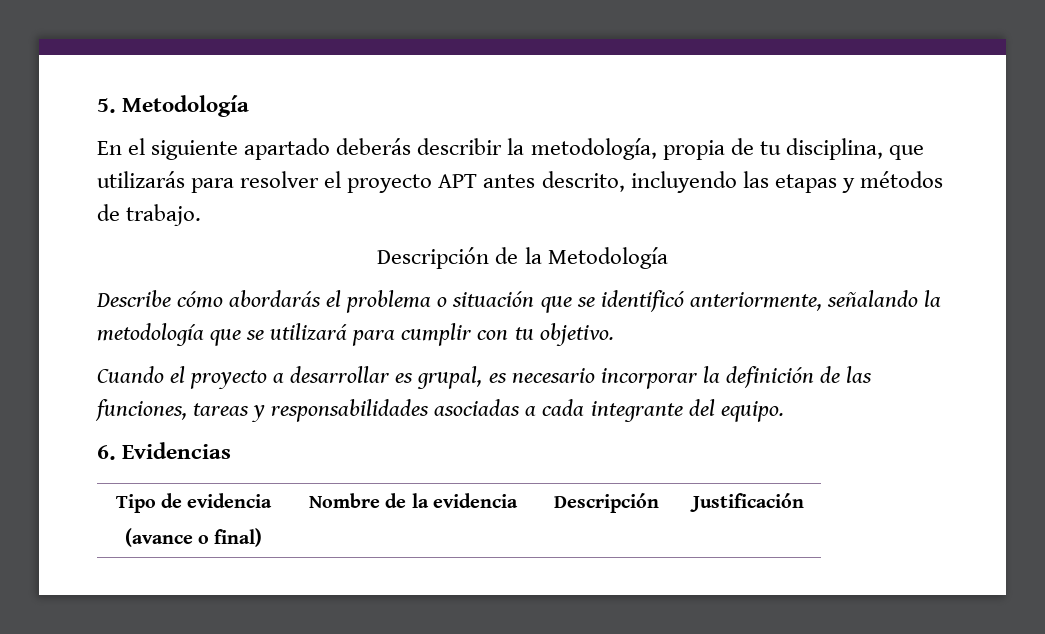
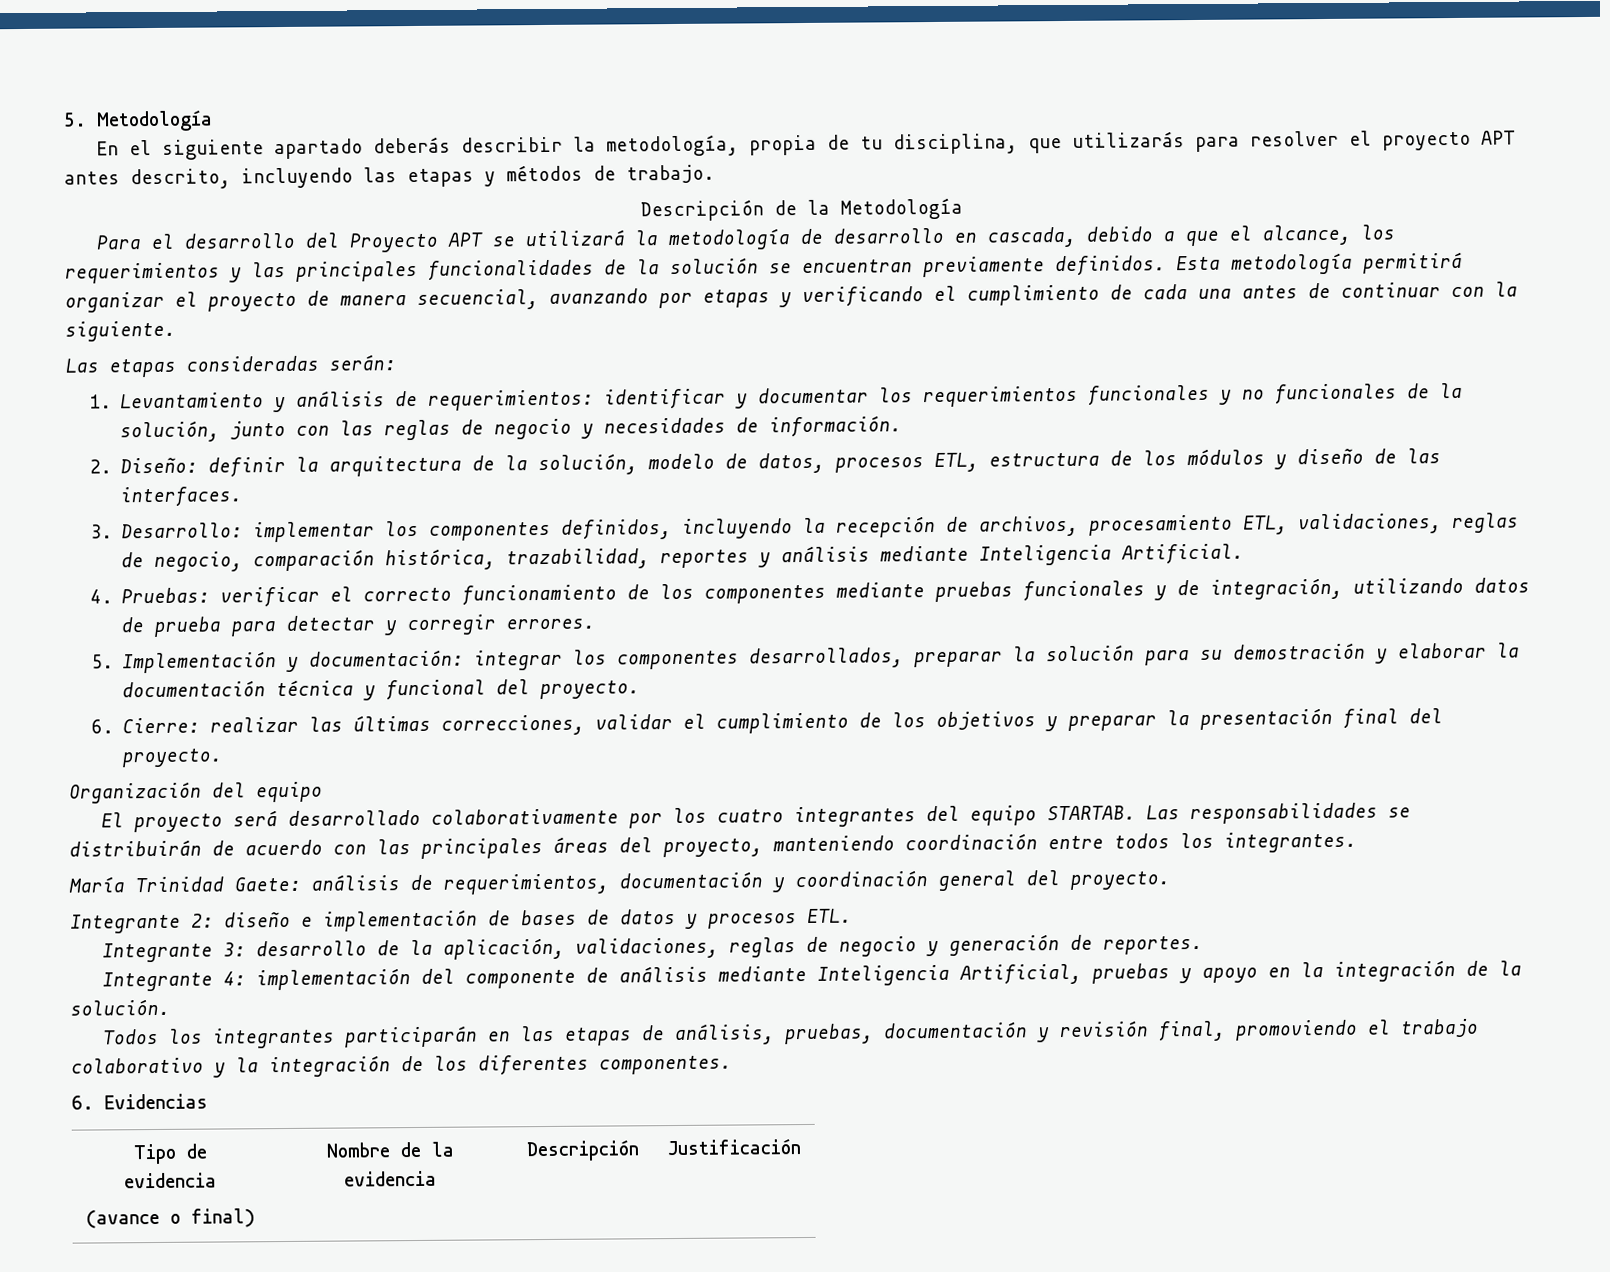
[96,290,941,313] [97,323,614,346] [97,366,872,389] [95,399,784,422] Describe cómo abordarás el problema o situación que se identificó anteriormente, señalando la metodología que se utilizará para cumplir con tu objetivo. // Cuando el proyecto a desarrollar es grupal, es necesario incorporar la definición de las funciones, tareas y responsabilidades asociadas a cada integrante del equipo. -> [96,224,1396,253] [65,251,1463,284] [65,281,1518,313] [65,320,176,342] [65,354,396,378] [88,382,1464,413] [120,415,903,443] [88,448,1442,478] [120,486,243,508] [89,512,1520,543] [121,543,1245,572] [89,577,1531,608] [121,614,596,637] [90,642,1521,674] [122,679,641,701] [90,707,1444,736] [122,748,223,768] [69,781,323,804] [101,802,1412,833] [69,831,1357,859] [68,870,1170,895] [70,908,852,934] [102,934,1204,963] [102,960,1523,992] [70,998,170,1016] [103,1018,1480,1049] [71,1054,732,1078] Para el desarrollo del Proyecto APT se utilizará la metodología de desarrollo en cascada, debido a que el alcance, los requerimientos y las principales funcionalidades de la solución se encuentran previamente definidos. Esta metodología permitirá organizar el proyecto de manera secuencial, avanzando por etapas y verificando el cumplimiento de cada una antes de continuar con la siguiente. // Las etapas consideradas serán: // 1. Levantamiento y análisis de requerimientos: identificar y documentar los requerimientos funcionales y no funcionales de la solución, junto con las reglas de negocio y necesidades de información. // 2. Diseño: definir la arquitectura de la solución, modelo de datos, procesos ETL, estructura de los módulos y diseño de las interfaces. // 3. Desarrollo: implementar los componentes definidos, incluyendo la recepción de archivos, procesamiento ETL, validaciones, reglas de negocio, comparación histórica, trazabilidad, reportes y análisis mediante Inteligencia Artificial. // 4. Pruebas: verificar el correcto funcionamiento de los componentes mediante pruebas funcionales y de integración, utilizando datos de prueba para detectar y corregir errores. // 5. Implementación y documentación: integrar los componentes desarrollados, preparar la solución para su demostración y elaborar la documentación técnica y funcional del proyecto. // 6. Cierre: realizar las últimas correcciones, validar el cumplimiento de los objetivos y preparar la presentación final del proyecto. // Organización del equipo // El proyecto será desarrollado colaborativamente por los cuatro integrantes del equipo STARTAB. Las responsabilidades se distribuirán de acuerdo con las principales áreas del proyecto, manteniendo coordinación entre todos los integrantes. // María Trinidad Gaete: análisis de requerimientos, documentación y coordinación general del proyecto. // Integrante 2: diseño e implementación de bases de datos y procesos ETL. // Integrante 3: desarrollo de la aplicación, validaciones, reglas de negocio y generación de reportes. // Integrante 4: implementación del componente de análisis mediante Inteligencia Artificial, pruebas y apoyo en la integración de la solución. // Todos los integrantes participarán en las etapas de análisis, pruebas, documentación y revisión final, promoviendo el trabajo colaborativo y la integración de los diferentes componentes.

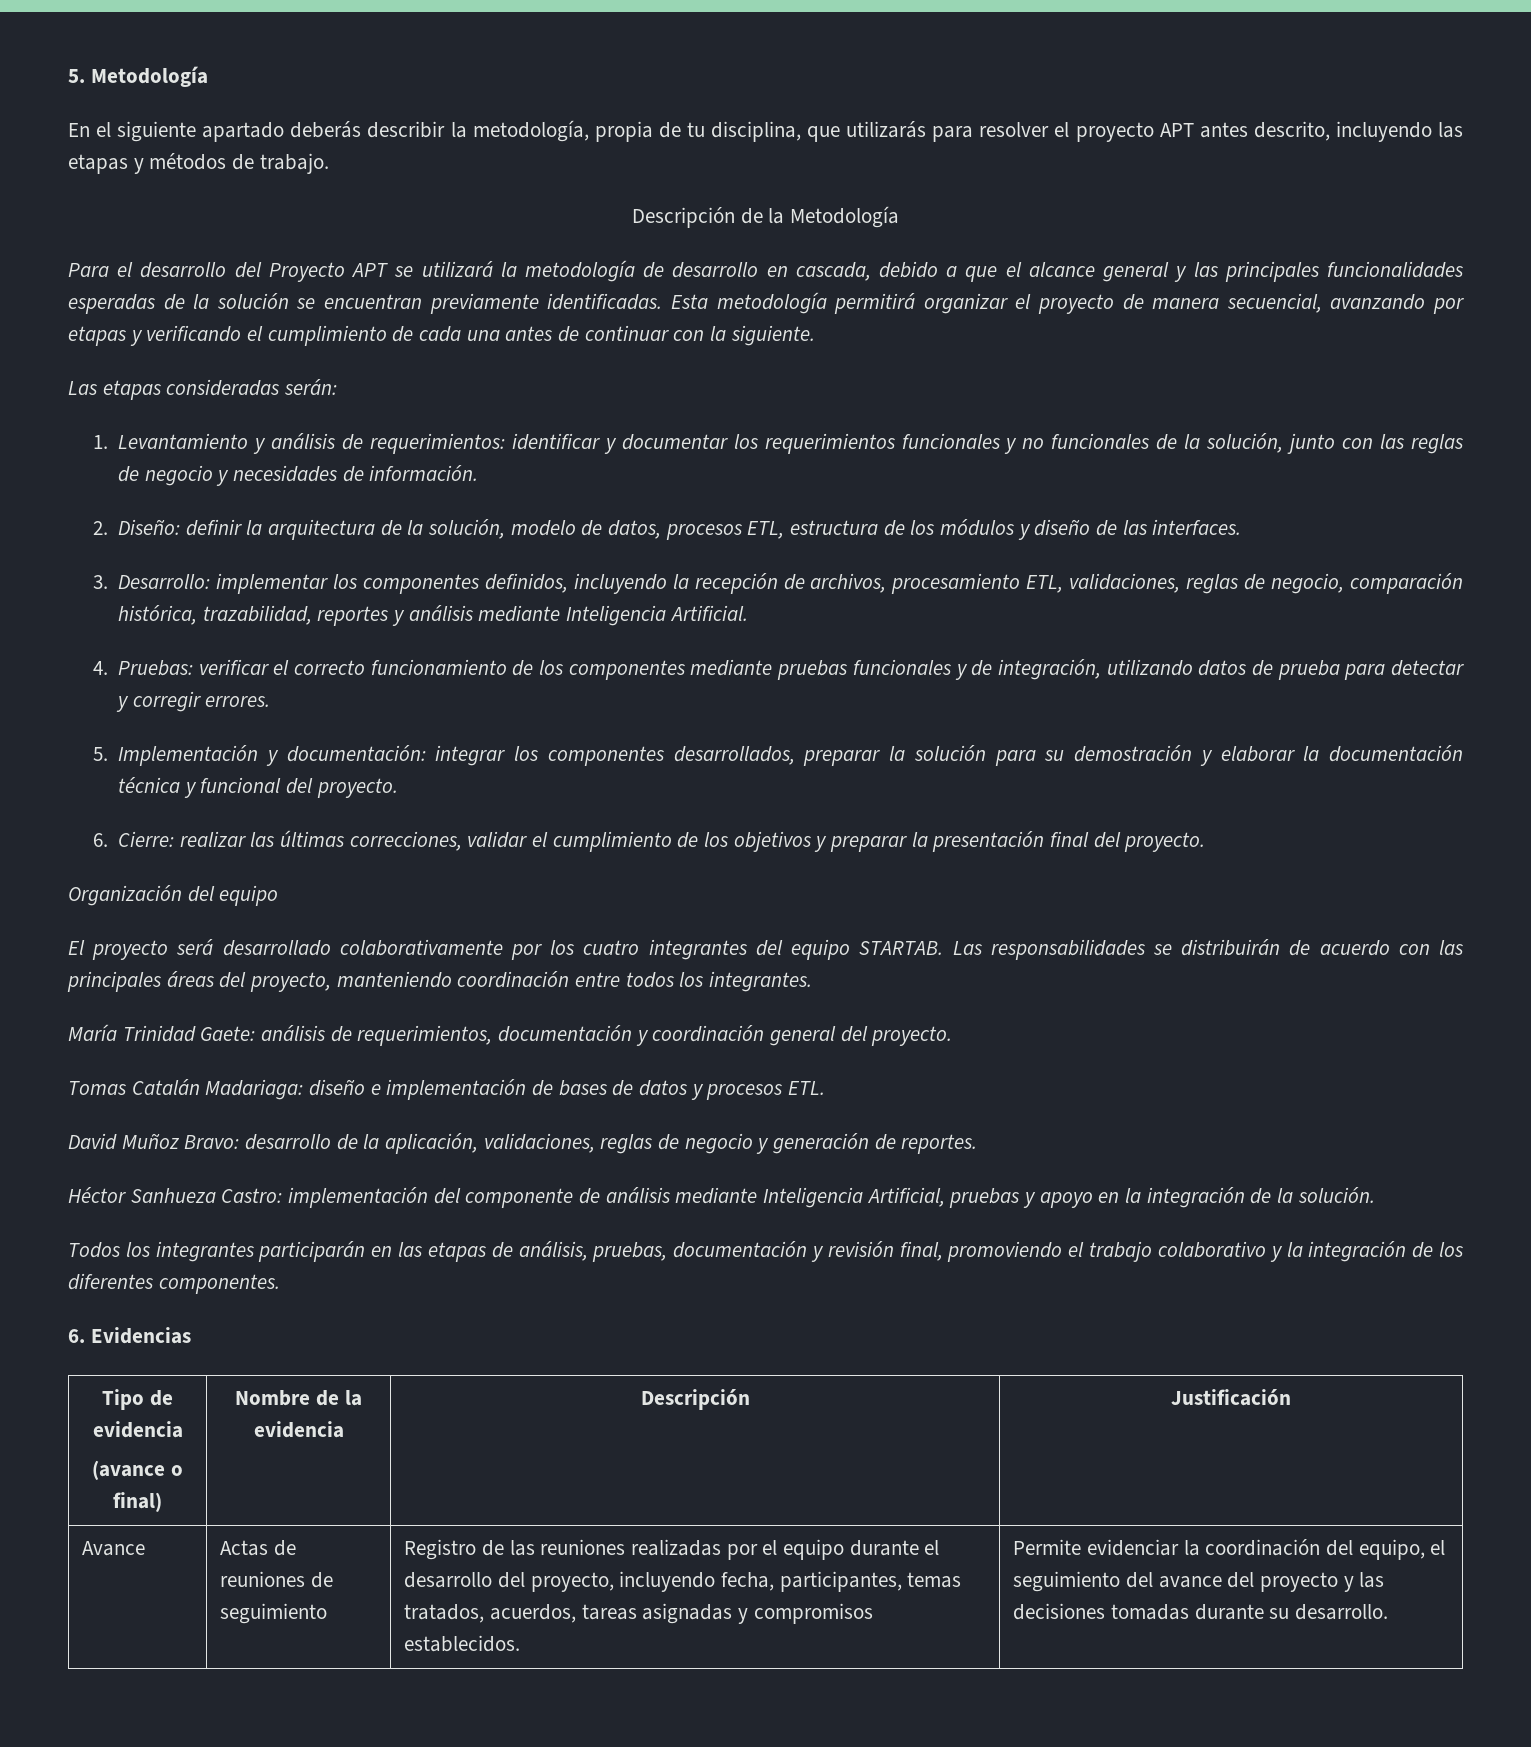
[1262,224,1396,246] [65,262,220,284] alcance, los requerimientos -> [1028,262,1170,282] alcance general
(594, 270) none -> [68,294,155,314] esperadas
[1055,255,1166,277] definidos. -> [547,293,663,310] identificadas.
[70,913,214,934] Integrante 2: -> [68,1079,304,1100] Tomas Catalán Madariaga:
[102,942,247,963] Integrante 3: -> [68,1133,240,1150] David Muñoz Bravo:
[102,971,247,992] Integrante 4: -> [68,1187,283,1203] Héctor Sanhueza Castro:
(801, 1147) none -> [82,1541,146,1556] [220,1540,297,1556] [220,1571,334,1588] [220,1603,328,1624] [404,1539,940,1560] [404,1571,962,1592] [404,1603,873,1624] [404,1635,521,1652] [1013,1539,1446,1560] [1013,1571,1385,1592] [1013,1603,1389,1620] // Avance | Actas de reuniones de seguimiento | Registro de las reuniones realizadas por el equipo durante el desarrollo del proyecto, incluyendo fecha, participantes, temas tratados, acuerdos, tareas asignadas y compromisos establecidos. | Permite evidenciar la coordinación del equipo, el seguimiento del avance del proyecto y las decisiones tomadas durante su desarrollo.

